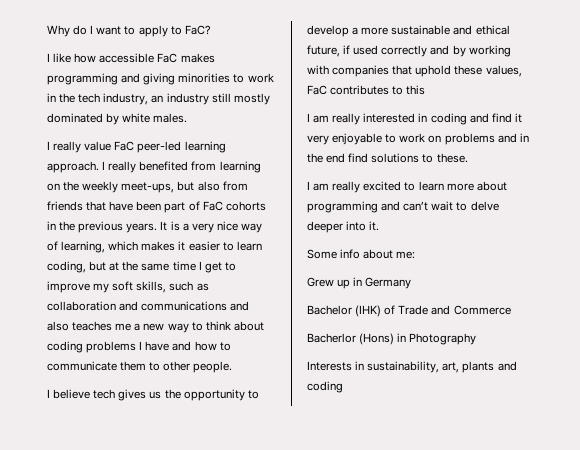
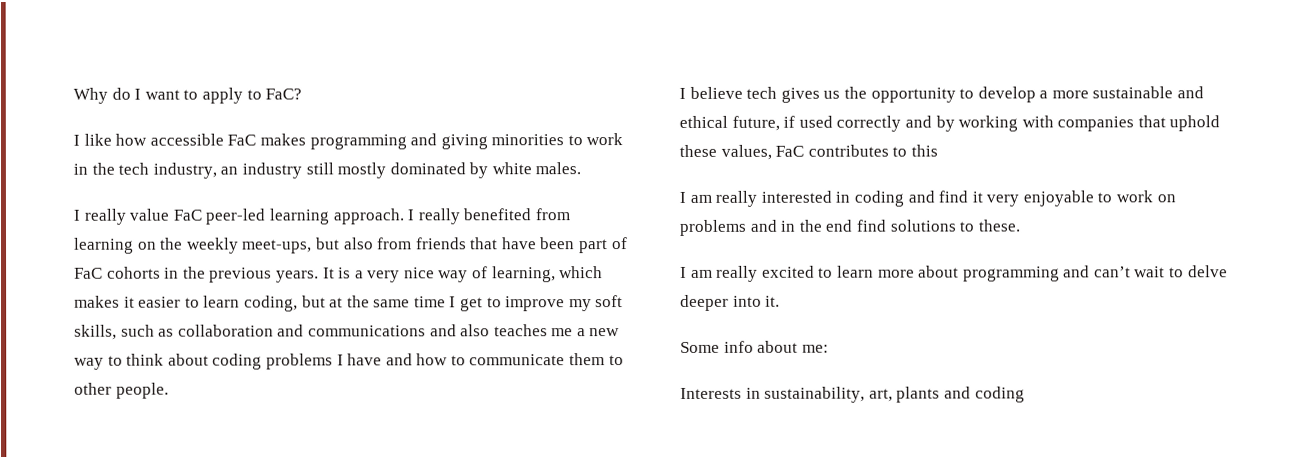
[307,277,412,289] [307,305,511,317] [307,333,477,345] // Grew up in Germany // Bachelor (IHK) of Trade and Commerce // Bacherlor (Hons) in Photography -> (829, 348) none

